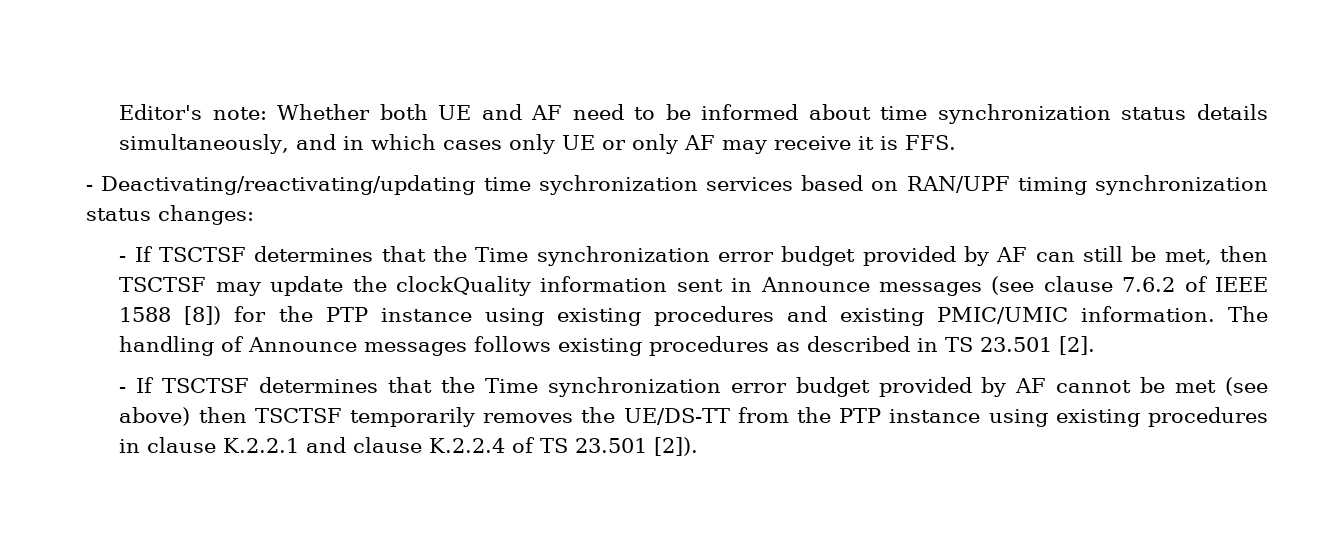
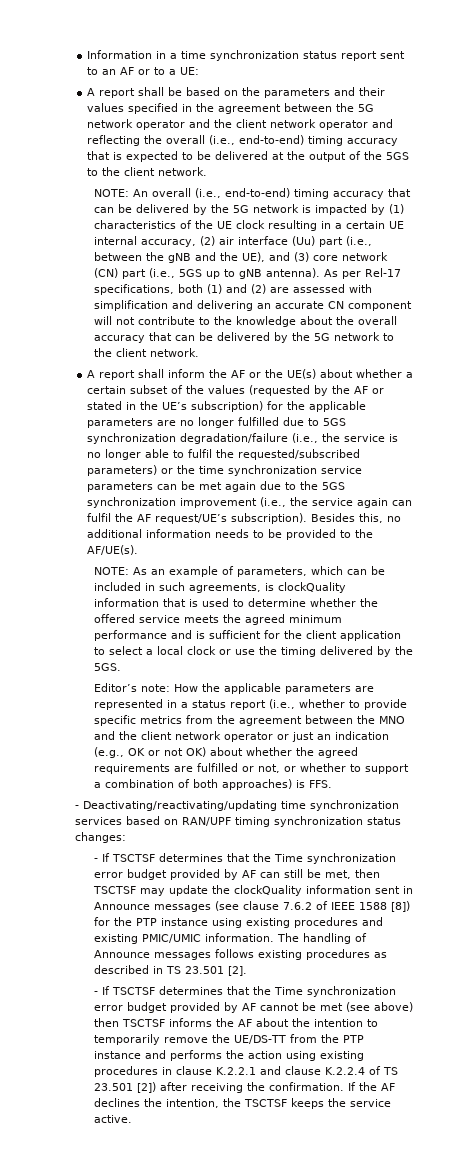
[119,104,1268,124] [119,134,875,154] Editor's note: Whether both UE and AF need to be informed about time synchronization status details simultaneously, and in which cases only UE or only AF may receive it -> [86,50,405,61] [86,67,199,75] [86,87,385,98] [86,103,374,114] [86,119,393,130] [86,135,398,146] [86,151,409,162] [86,167,207,176] [93,188,411,199] [93,204,404,215] [93,220,404,231] [93,236,372,247] [93,252,388,263] [93,268,401,279] [93,284,372,295] [93,300,412,311] [93,316,397,327] [93,332,394,343] [93,348,199,357] [86,369,413,380] [86,385,384,396] [86,401,366,412] [86,417,346,428] [86,433,398,444] [86,449,360,460] [86,465,362,476] [86,481,345,492] [86,497,412,508] [86,513,401,524] [86,529,373,540] [86,545,138,555] [93,566,385,577] [93,582,346,593] [93,598,378,607] [93,614,342,625] [93,630,401,641] [93,646,413,657] [93,663,121,671] [93,683,374,694] [93,699,407,710] [93,715,405,726] [93,731,389,742] [93,747,358,758] [93,763,409,774] [93,779,292,790] Information in a time synchronization status report sent to an AF or to a UE: // A report shall be based on the parameters and their values specified in the agreement between the 5G network operator and the client network operator and reflecting the overall (i.e., end-to-end) timing accuracy that is expected to be delivered at the output of the 5GS to the client network. // NOTE: An overall (i.e., end-to-end) timing accuracy that can be delivered by the 5G network is impacted by (1) characteristics of the UE clock resulting in a certain UE internal accuracy, (2) air interface (Uu) part (i.e., between the gNB and the UE), and (3) core network (CN) part (i.e., 5GS up to gNB antenna). As per Rel-17 specifications, both (1) and (2) are assessed with simplification and delivering an accurate CN component will not contribute to the knowledge about the overall accuracy that can be delivered by the 5G network to the client network. // A report shall inform the AF or the UE(s) about whether a certain subset of the values (requested by the AF or stated in the UE’s subscription) for the applicable parameters are no longer fulfilled due to 5GS synchronization degradation/failure (i.e., the service is no longer able to fulfil the requested/subscribed parameters) or the time synchronization service parameters can be met again due to the 5GS synchronization improvement (i.e., the service again can fulfil the AF request/UE’s subscription). Besides this, no additional information needs to be provided to the AF/UE(s). // NOTE: As an example of parameters, which can be included in such agreements, is clockQuality information that is used to determine whether the offered service meets the agreed minimum performance and is sufficient for the client application to select a local clock or use the timing delivered by the 5GS. // Editor’s note: How the applicable parameters are represented in a status report (i.e., whether to provide specific metrics from the agreement between the MNO and the client network operator or just an indication (e.g., OK or not OK) about whether the agreed requirements are fulfilled or not, or whether to support a combination of both approaches)
[538,175,698,195] sychronization -> [309,800,399,811] synchronization
[349,407,574,427] temporarily removes -> [168,1018,378,1027] [93,1034,208,1045] informs the AF about the intention to temporarily remove
(981, 416) none -> [144,1050,282,1061] and performs the action
[654,437,699,456] [2]). -> [136,1082,395,1093] [93,1098,391,1109] [93,1115,132,1123] [2]) after receiving the confirmation. If the AF declines the intention, the TSCTSF keeps the service active.

